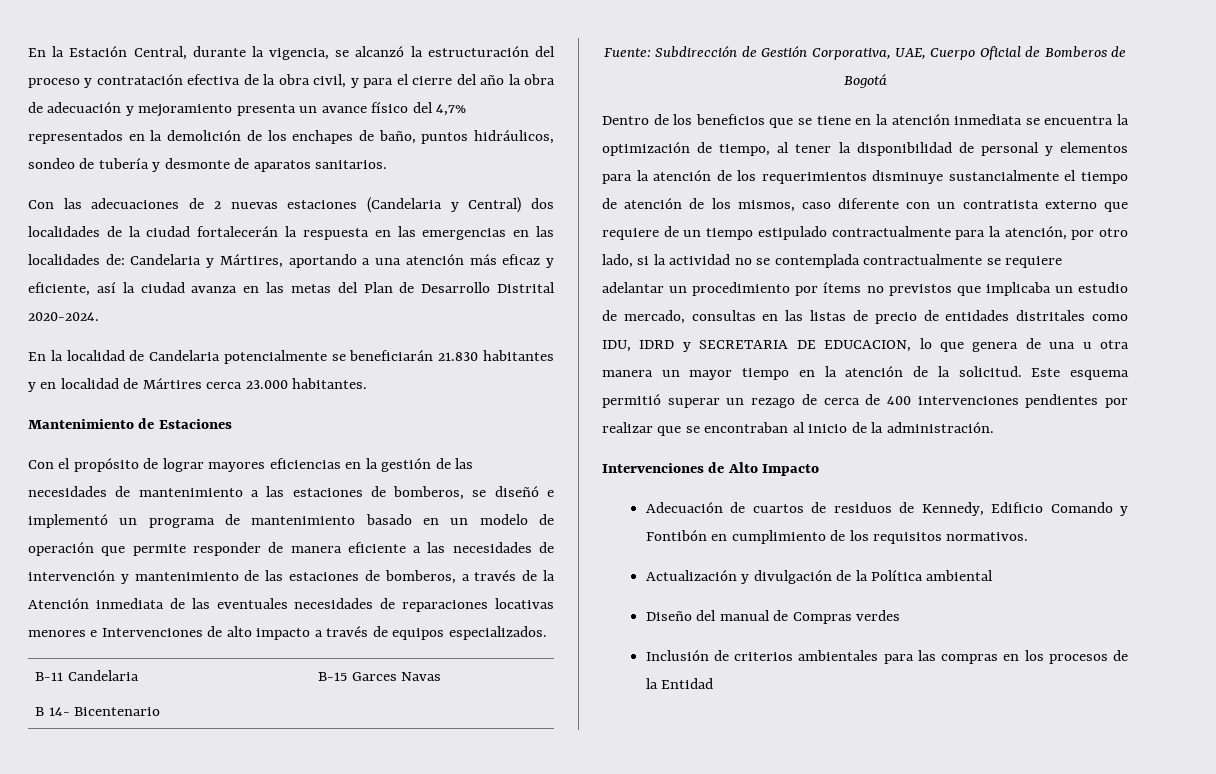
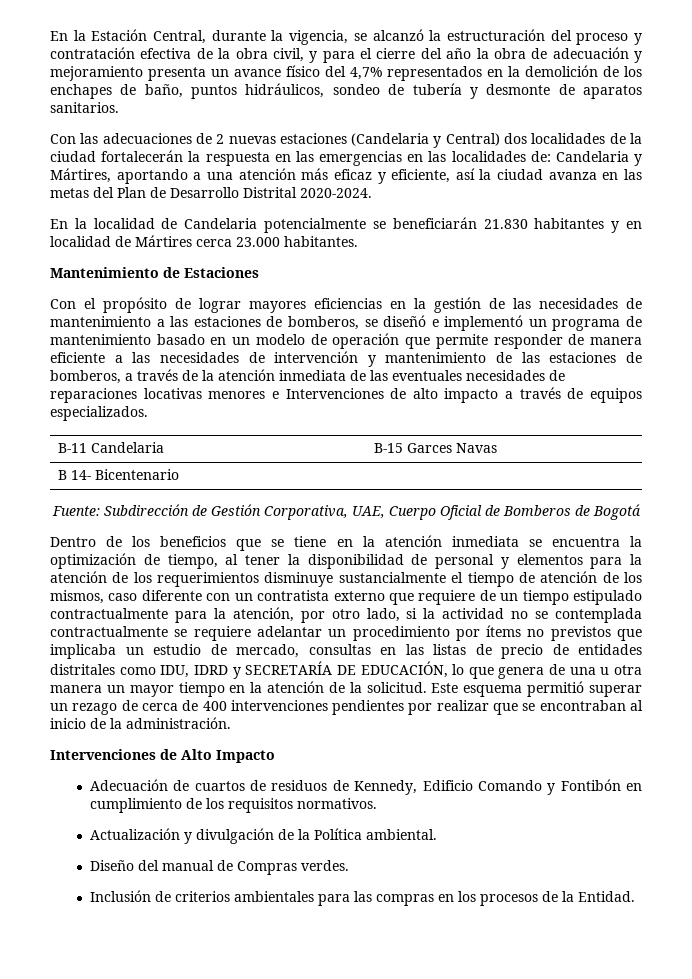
[28,598,89,609] Atención -> [218,369,275,381] atención
[699,340,912,352] SECRETARIA DE EDUCACION, -> [245,661,448,678] SECRETARÍA DE EDUCACIÓN,
[926,570,994,581] ambiental -> [365,829,437,840] ambiental.
[856,610,901,621] verdes -> [300,860,349,871] verdes.
[661,678,714,689] Entidad -> [577,891,635,902] Entidad.

